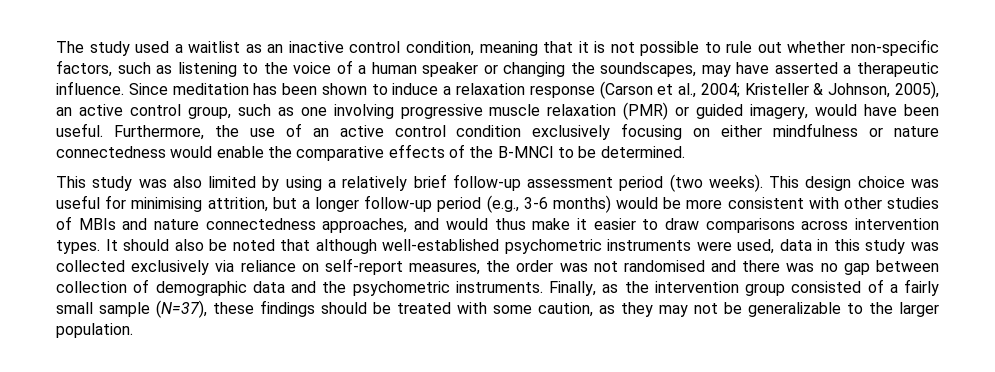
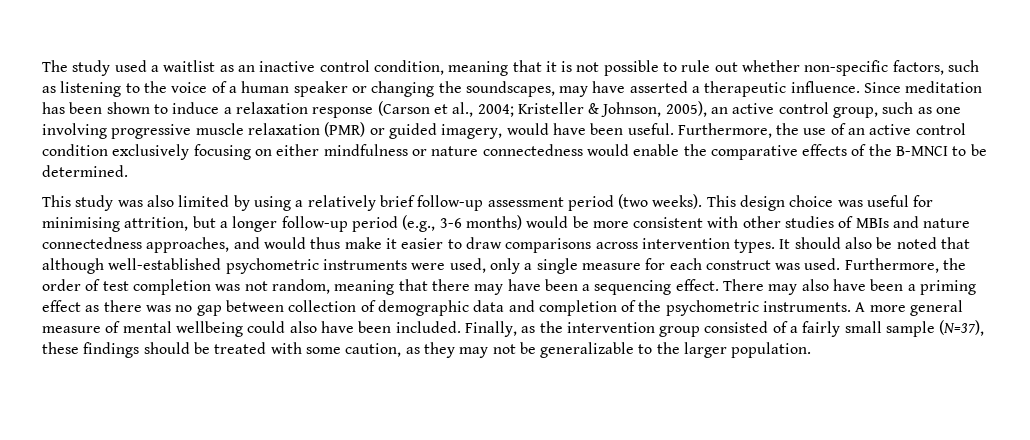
[779,239,939,254] [56,258,737,275] data in this study was collected exclusively via reliance on self-report measures, the order was not randomised and -> [489,258,967,274] [42,279,977,295] [42,300,100,312] only a single measure for each construct was used. Furthermore, the order of test completion was not random, meaning that there may have been a sequencing effect. There may also have been a priming effect as
(316, 287) none -> [538,300,637,316] completion of
(543, 287) none -> [855,300,964,316] [42,321,461,337] A more general measure of mental wellbeing could also have been included.

